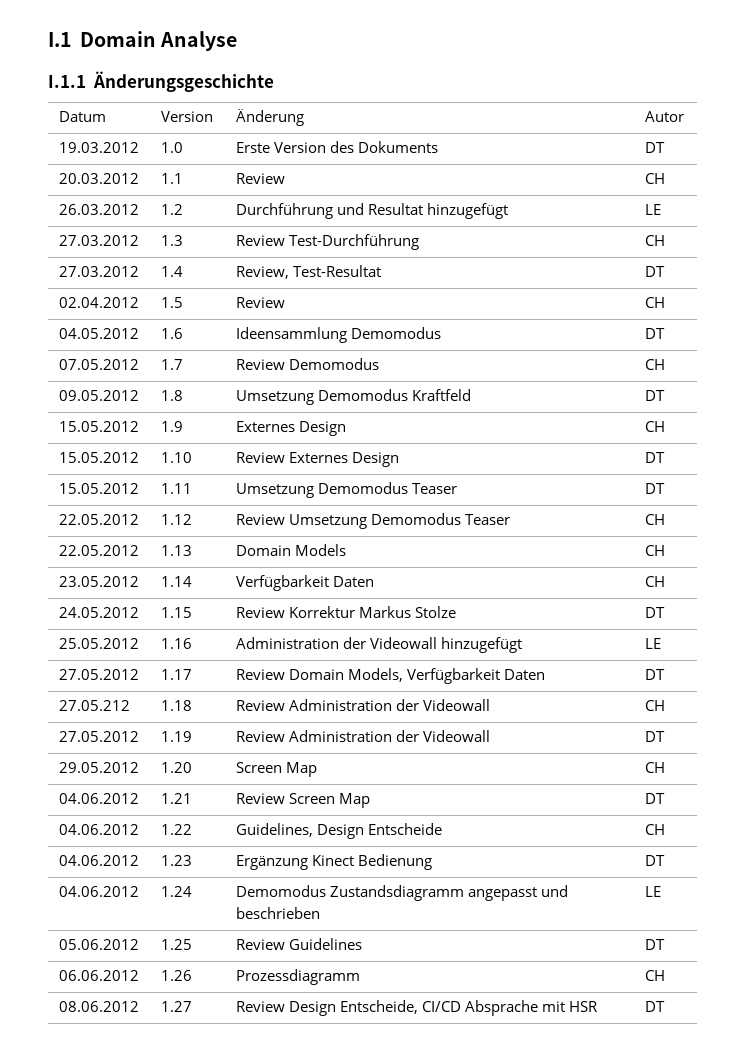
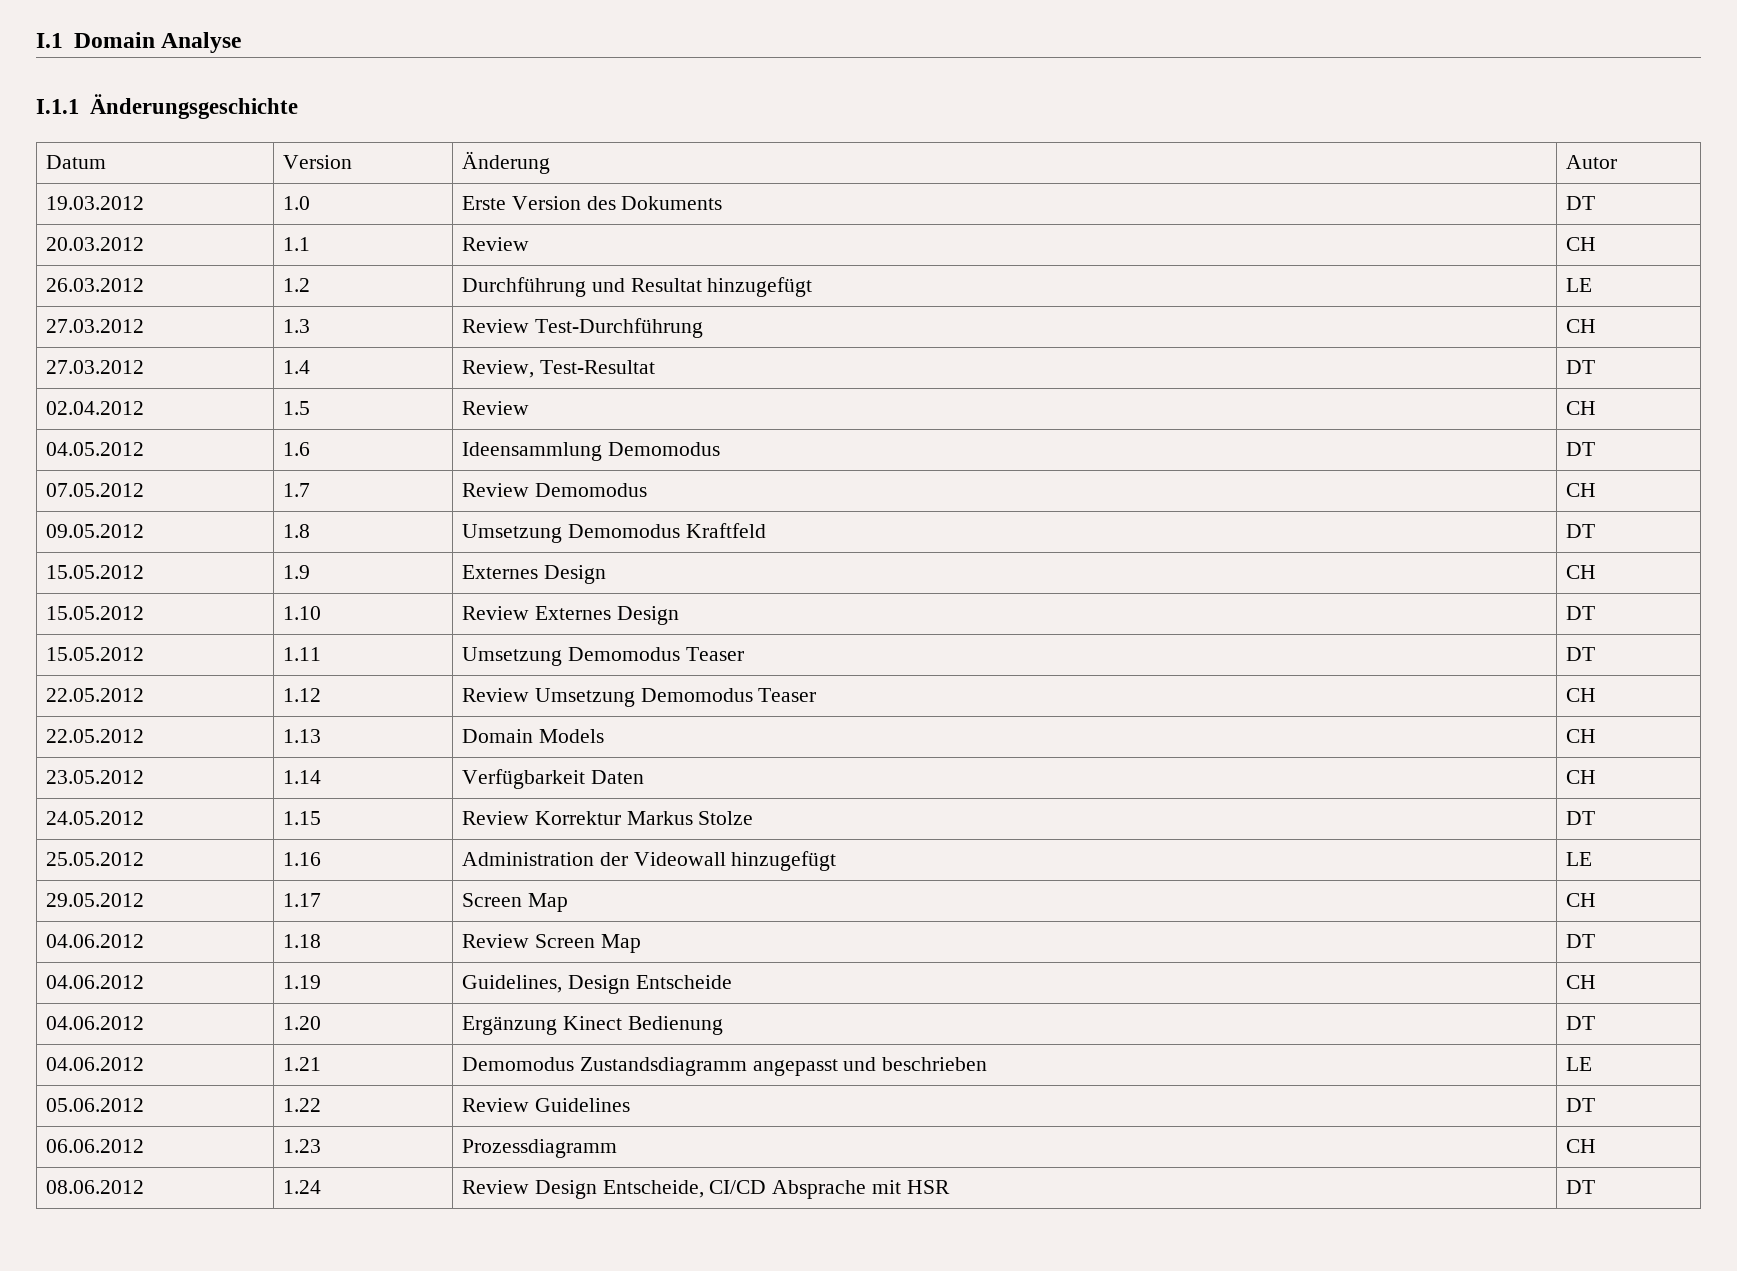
[58,669,139,680] 27.05.2012 -> [45,893,144,907] 29.05.2012
[235,668,545,684] [644,669,665,680] [58,700,130,711] [160,700,192,711] [235,699,490,711] [644,700,665,711] [58,731,139,742] [160,731,192,742] [235,730,490,742] [644,731,665,742] [58,762,139,773] [160,762,192,773] | Review Domain Models, Verfügbarkeit Daten | DT // 27.05.212 | 1.18 | Review Administration der Videowall | CH // 27.05.2012 | 1.19 | Review Administration der Videowall | DT // 29.05.2012 | 1.20 -> (321, 900) none
[160,793,192,804] 1.21 -> [282,934,321,948] 1.18
[160,824,192,835] 1.22 -> [282,975,321,989] 1.19
[160,855,192,866] 1.23 -> [282,1016,321,1030] 1.20
[160,886,192,897] 1.24 -> [282,1057,321,1071] 1.21
[160,939,192,950] 1.25 -> [282,1098,321,1112] 1.22
[160,970,192,981] 1.26 -> [282,1139,321,1153] 1.23
[160,1001,192,1012] 1.27 -> [282,1180,321,1194] 1.24

